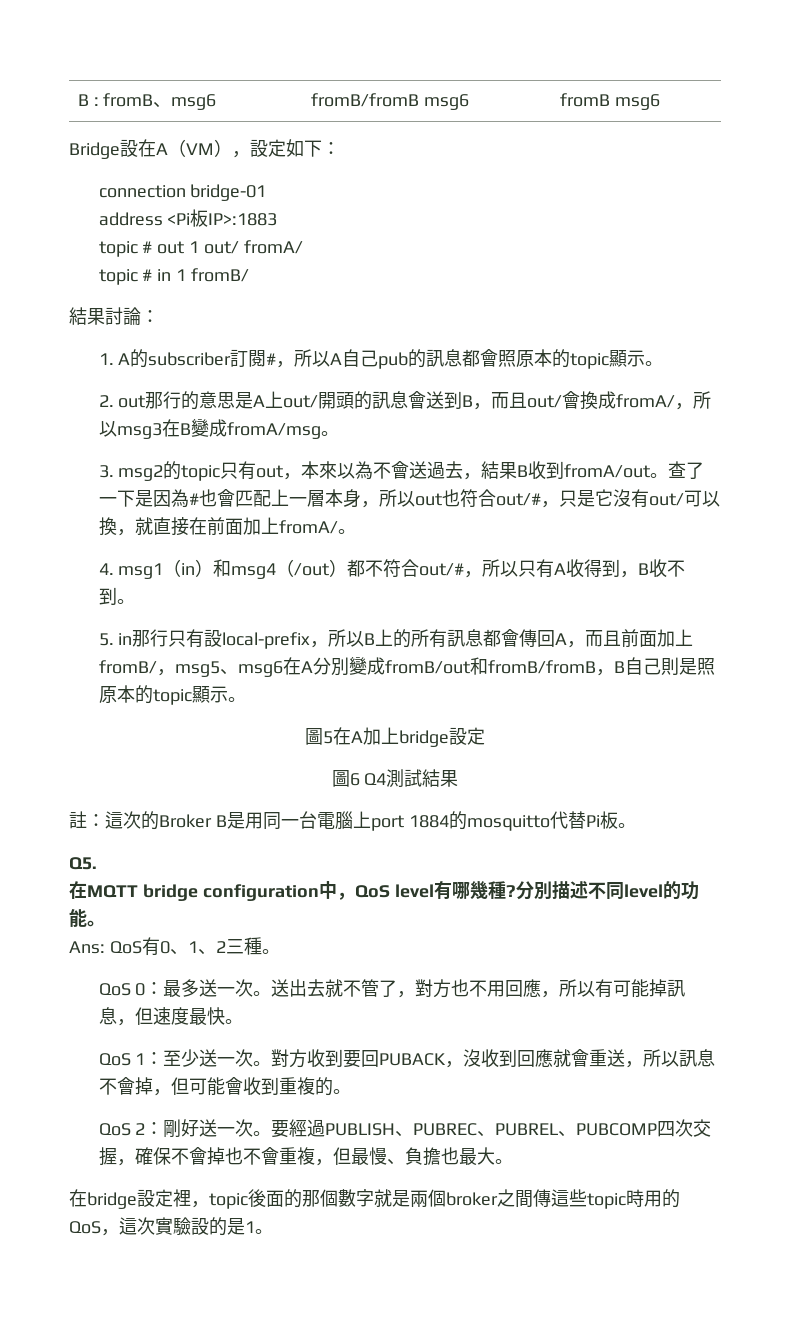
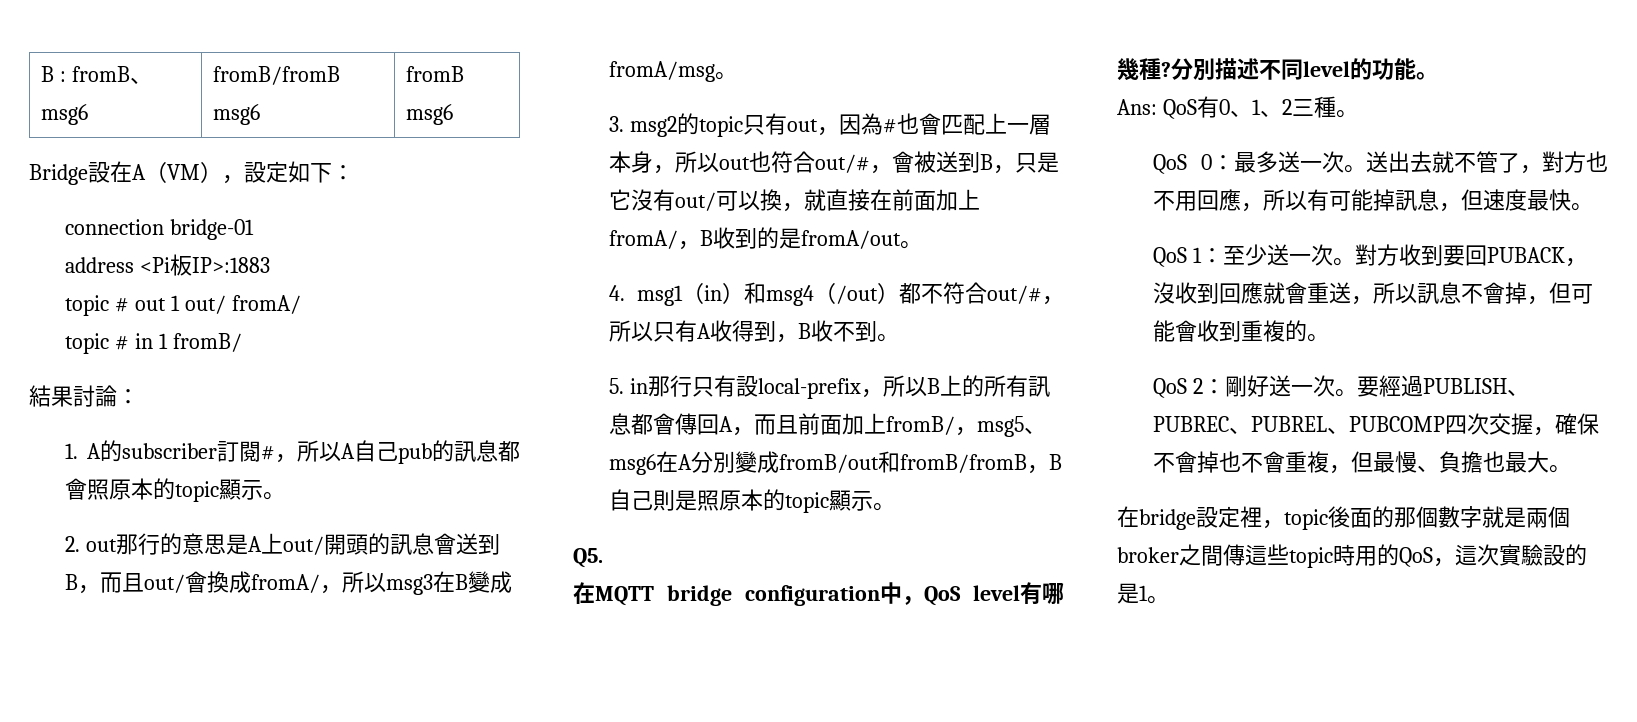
[301,461,705,480] [98,490,153,507] 本來以為不會送過去，結果B收到fromA/out。查了一下是 -> (839, 131) none
(559, 504) none -> [892,151,1016,174] 會被送到B，
(338, 527) none -> [678,227,902,250] ，B收到的是fromA/out
[305,727,485,747] [331,769,459,788] [69,811,636,831] // 圖5在A加上bridge設定 // 圖6 Q4測試結果 // 註：這次的Broker B是用同一台電腦上port 1884的mosquitto代替Pi板。 -> (896, 507) none

